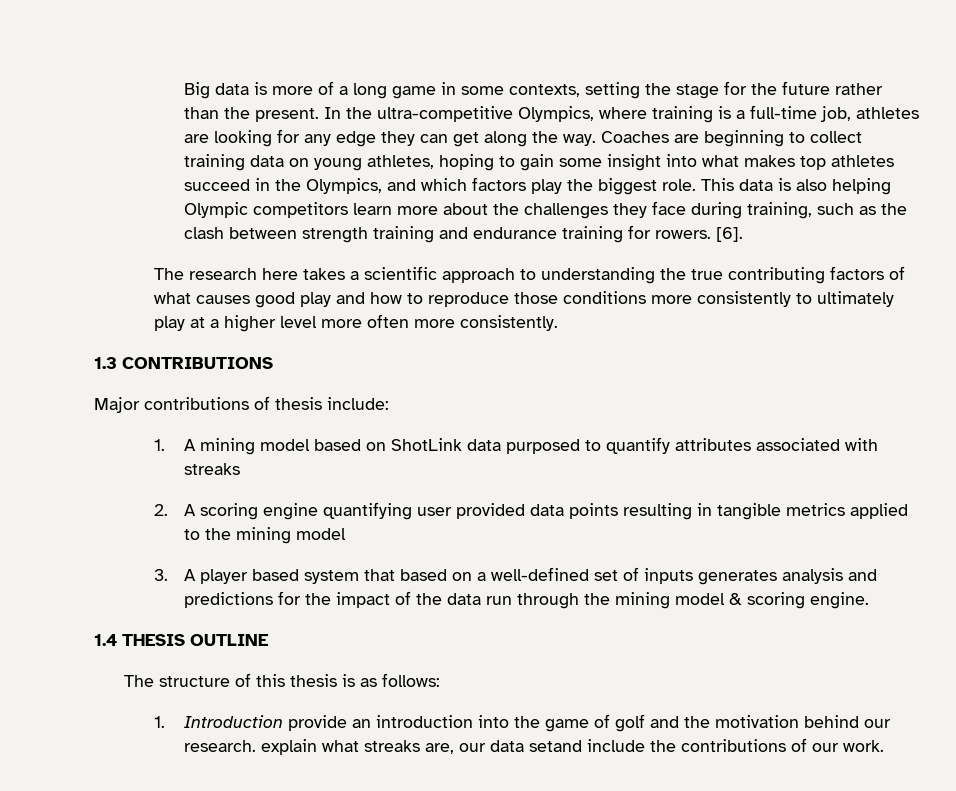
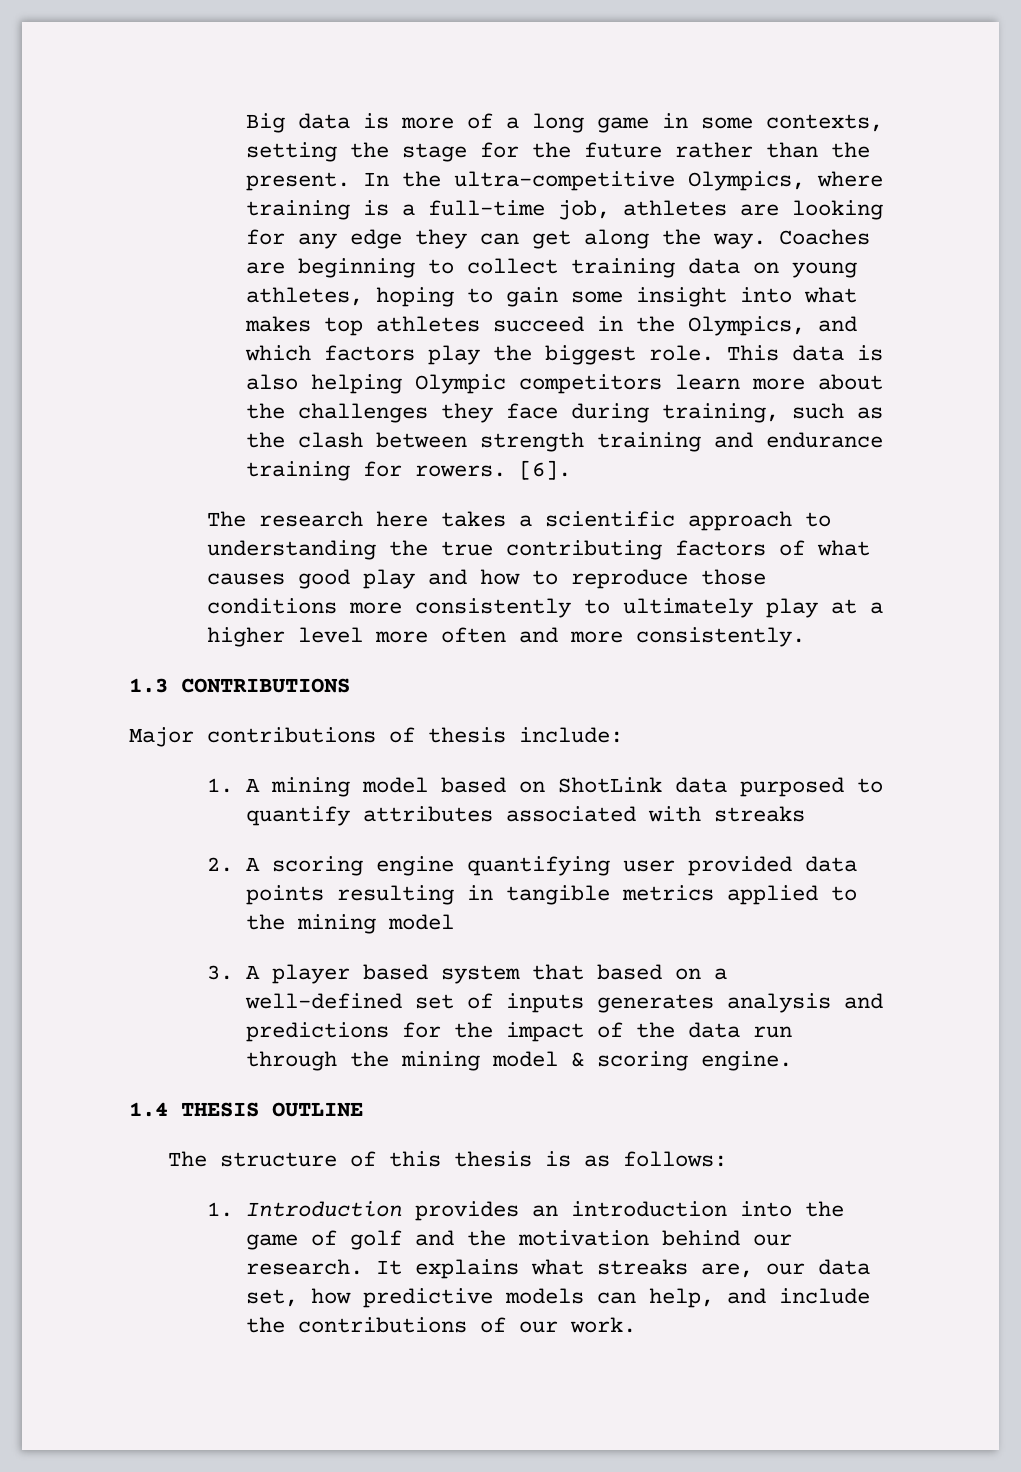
(409, 321) none -> [518,627,558,643] and
[287,715,347,731] provide -> [414,1201,519,1221] provides
[260,739,317,755] explain -> [375,1259,519,1279] It explains
[528,740,582,752] setand -> [245,1288,766,1308] set, how predictive models can help, and

